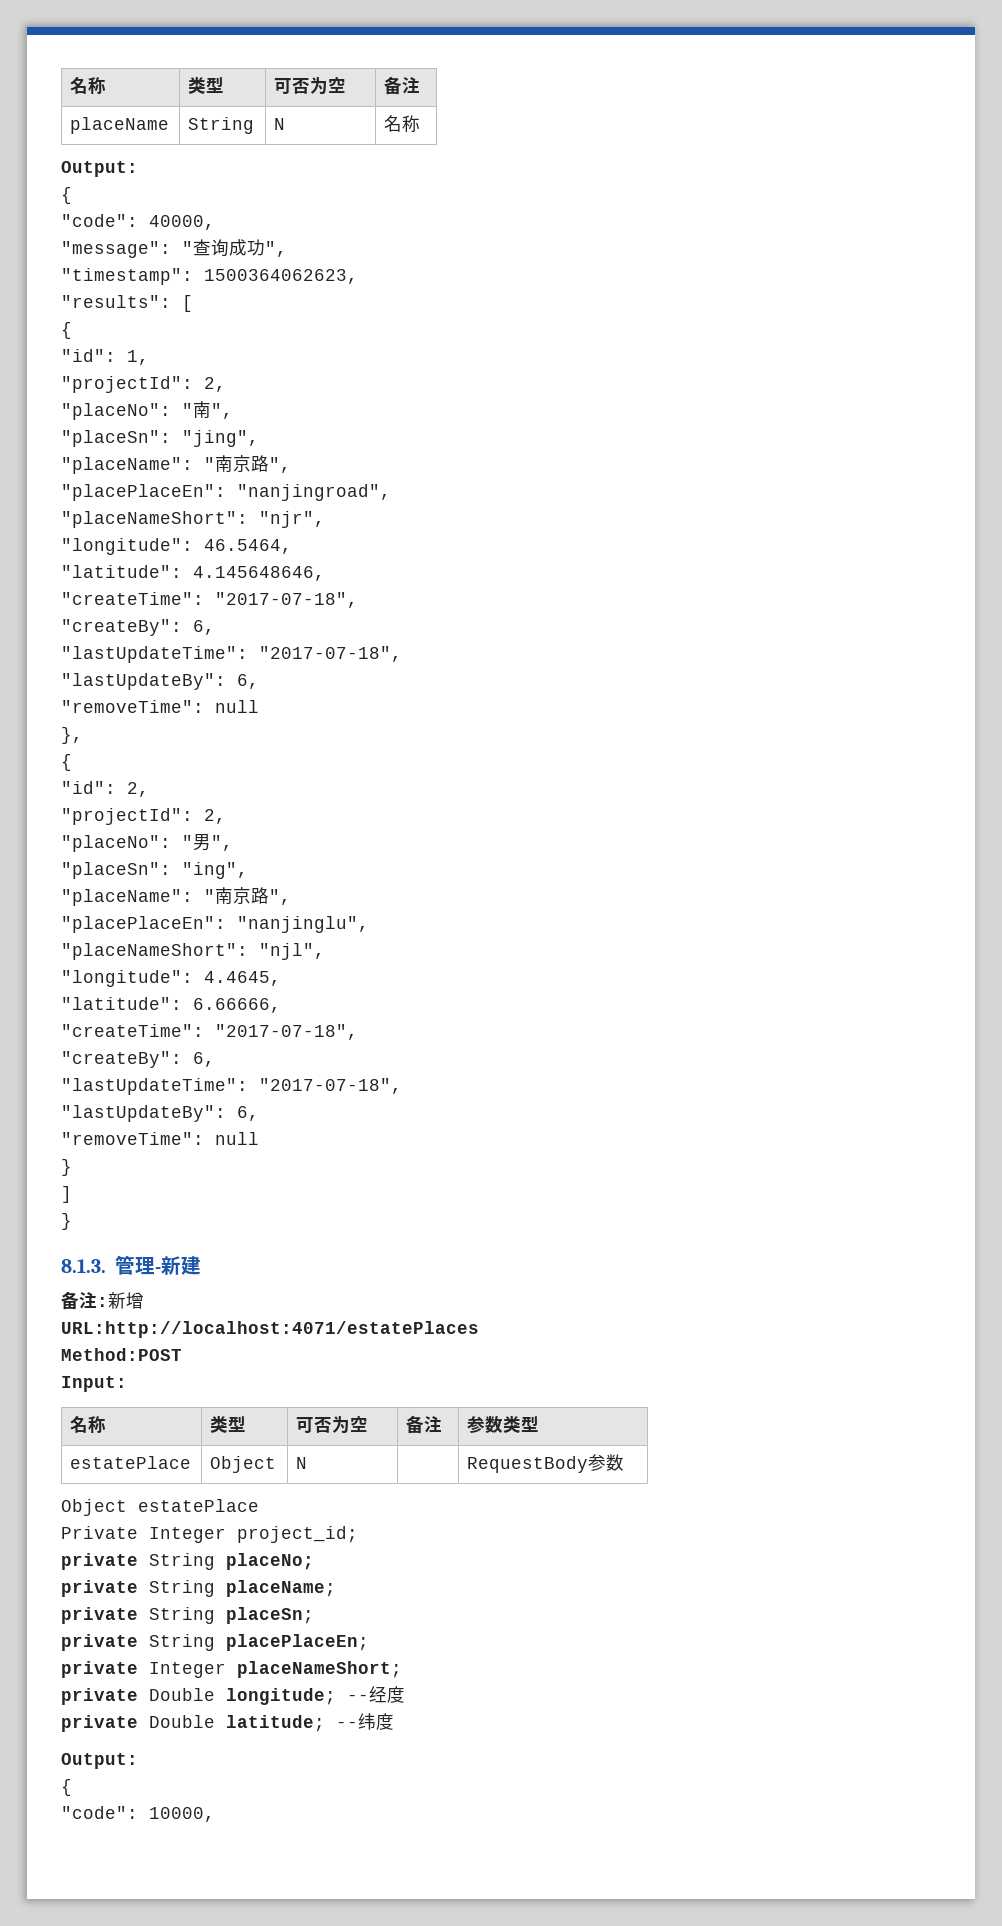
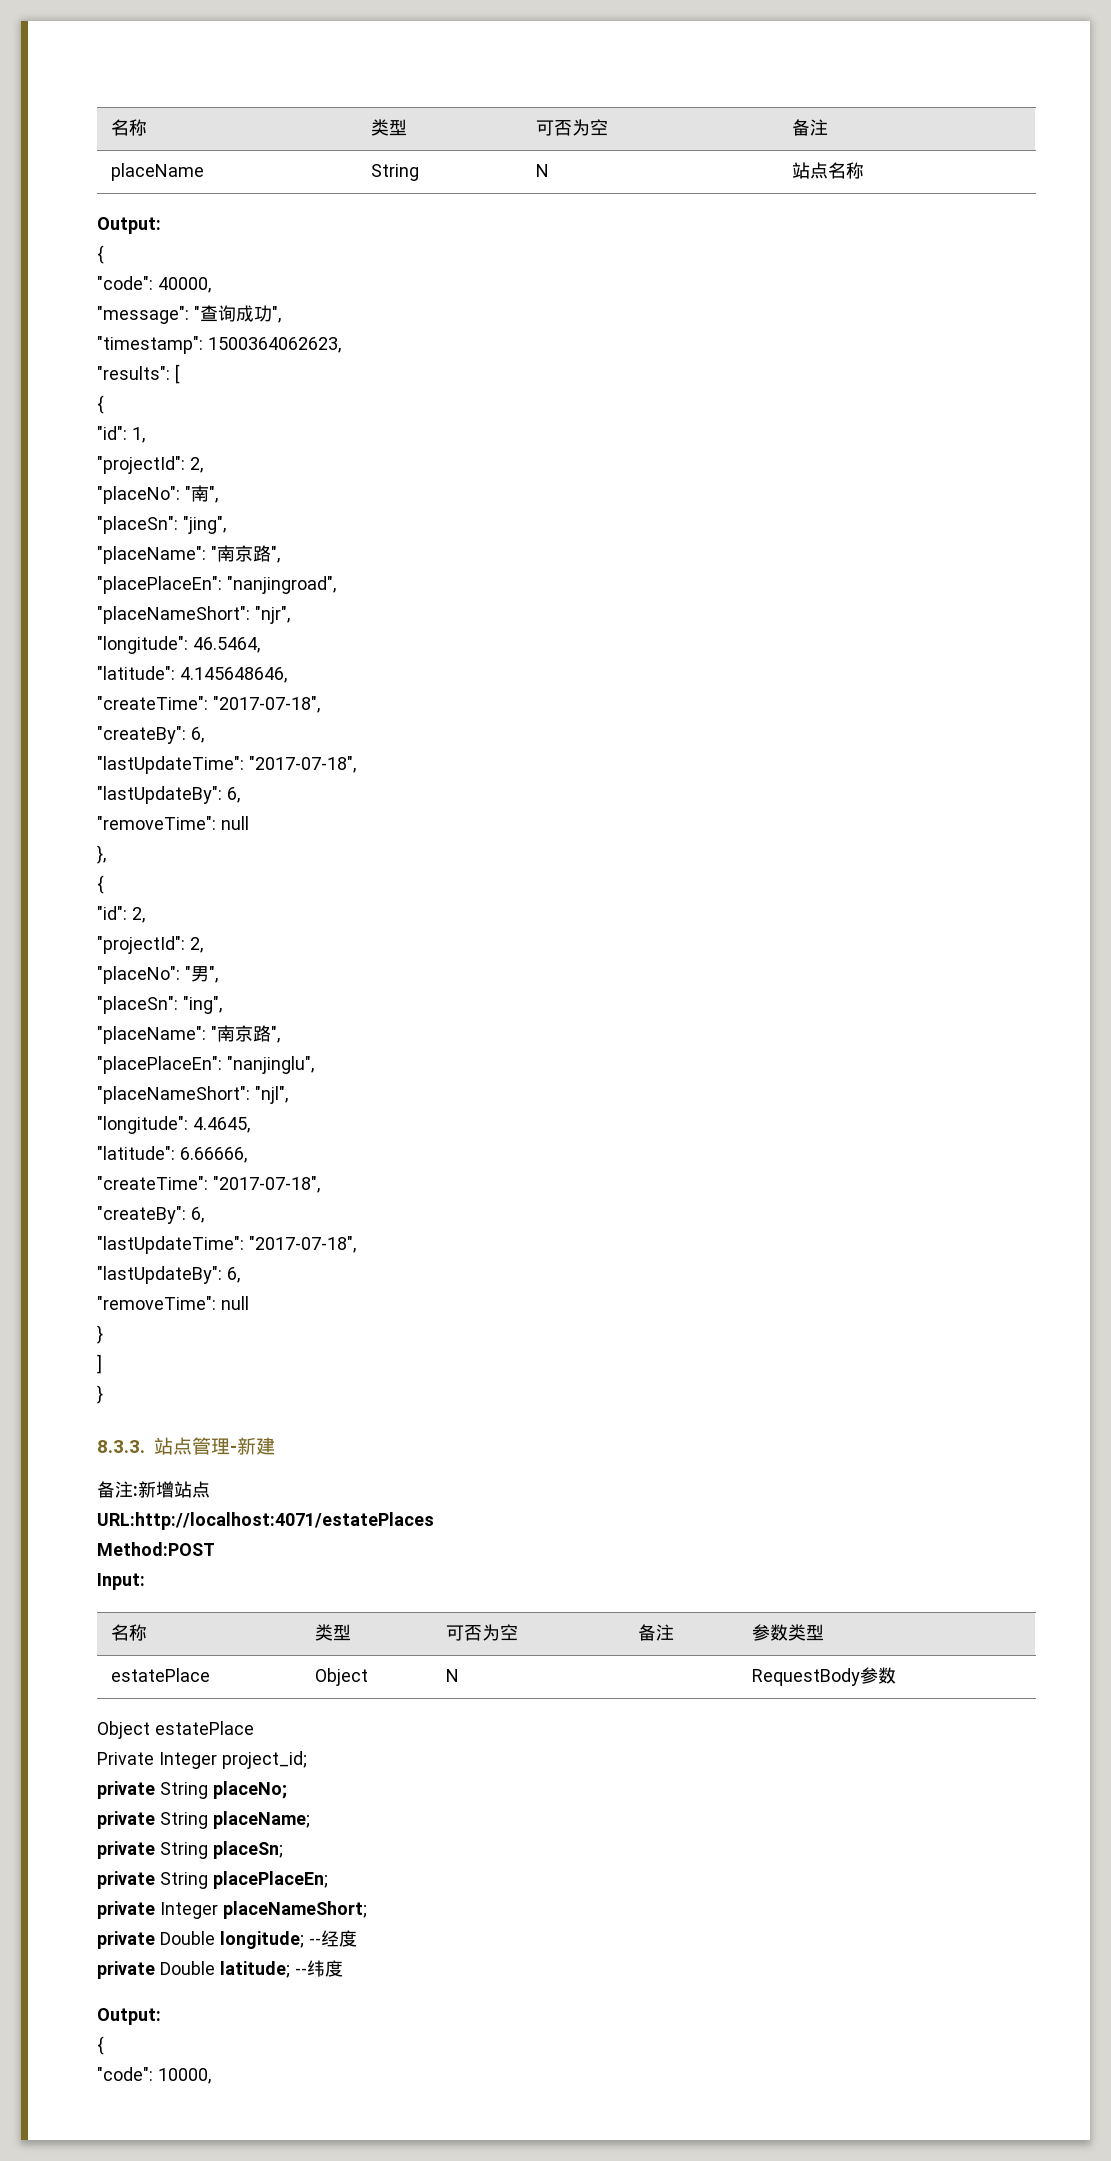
(286, 124) none -> [792,162,829,179] 站点
[61,1259,106,1273] 8.1.3. -> [97,1437,192,1455] 8.3.3.站点
(144, 1300) none -> [174,1481,210,1498] 站点

